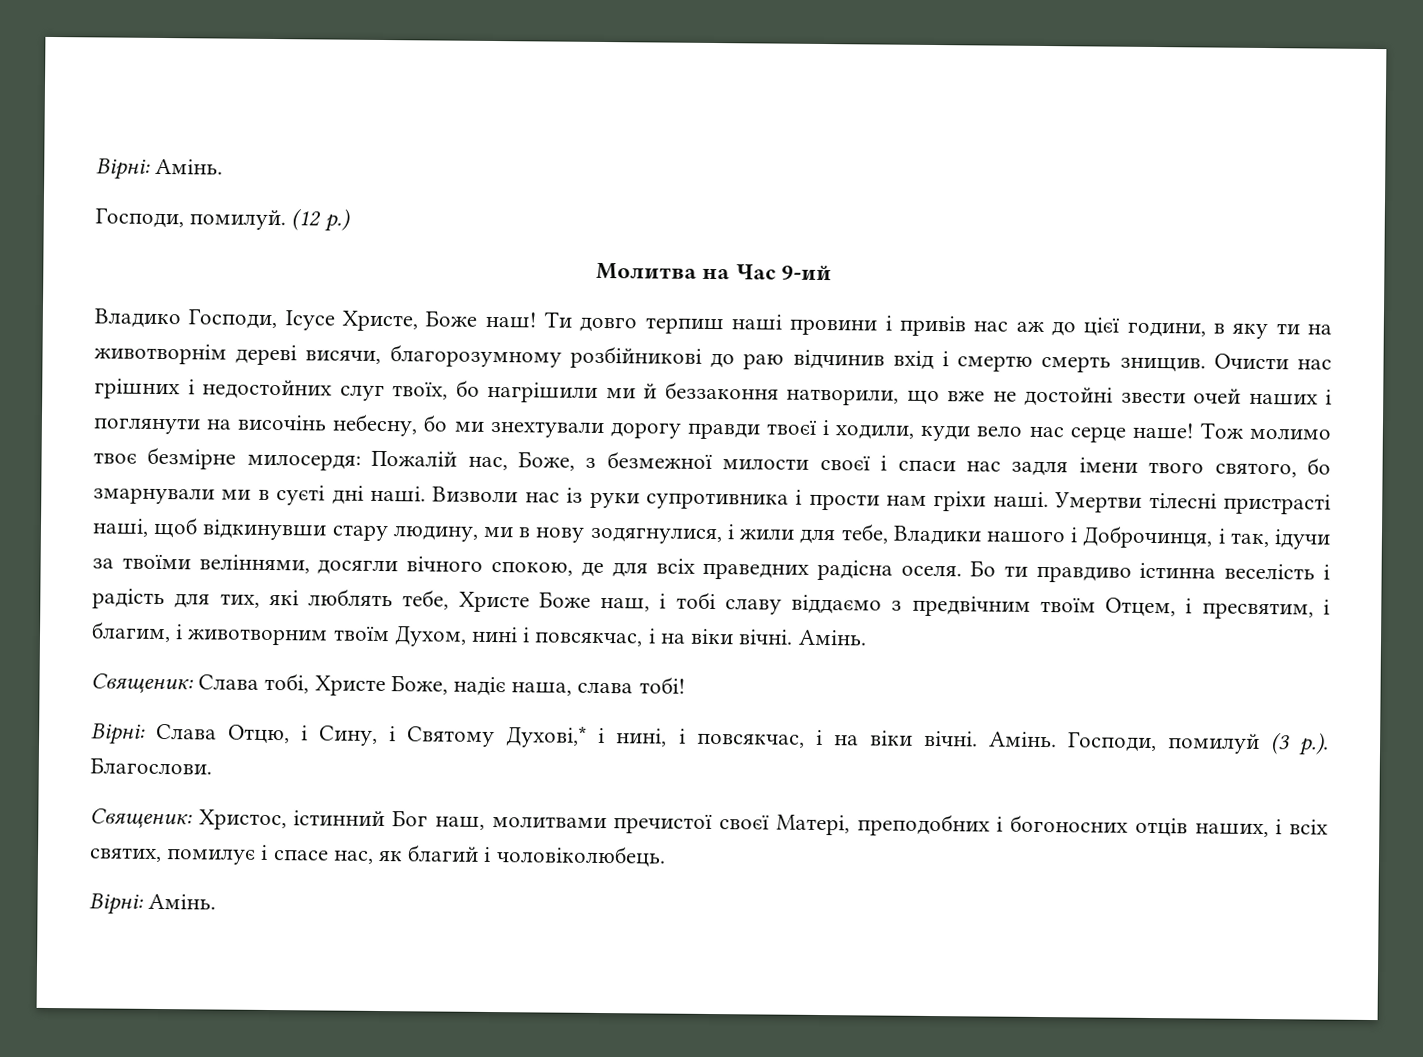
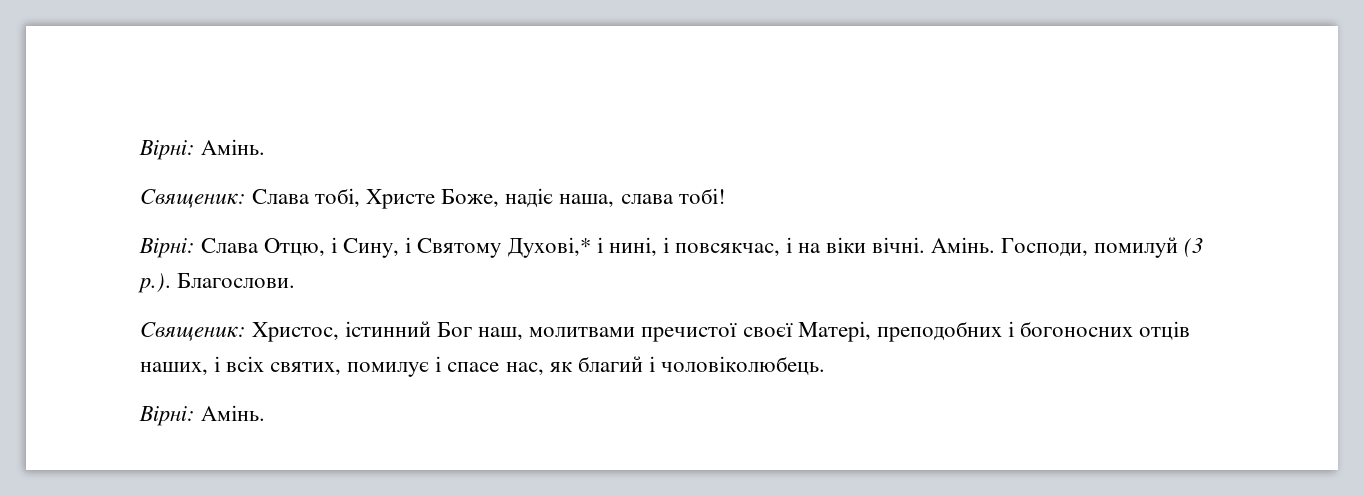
[96,158,224,180] [95,207,350,232] [596,262,832,281] [94,308,1332,340] [94,343,1332,373] [94,378,1332,407] [93,413,1331,443] [93,446,1331,478] [93,485,1332,515] [92,516,1331,550] [92,553,1331,583] [92,588,1331,620] [91,621,867,647] Вірні: Амінь. // Господи, помилуй. (12 р.) // Молитва на Час 9-ий // Владико Господи, Ісусе Христе, Боже наш! Ти довго терпиш наші провини і привів нас аж до цієї години, в яку ти на животворнім дереві висячи, благорозумному розбійникові до раю відчинив вхід і смертю смерть знищив. Очисти нас грішних і недостойних слуг твоїх, бо нагрішили ми й беззаконня натворили, що вже не достойні звести очей наших і поглянути на височінь небесну, бо ми знехтували дорогу правди твоєї і ходили, куди вело нас серце наше! Тож молимо твоє безмірне милосердя: Пожалій нас, Боже, з безмежної милости своєї і спаси нас задля імени твого святого, бо змарнували ми в суєті дні наші. Визволи нас із руки супротивника і прости нам гріхи наші. Умертви тілесні пристрасті наші, щоб відкинувши стару людину, ми в нову зодягнулися, і жили для тебе, Владики нашого і Доброчинця, і так, ідучи за твоїми веліннями, досягли вічного спокою, де для всіх праведних радісна оселя. Бо ти правдиво істинна веселість і радість для тих, які люблять тебе, Христе Боже наш, і тобі славу віддаємо з предвічним твоїм Отцем, і пресвятим, і благим, і животворним твоїм Духом, нині і повсякчас, і на віки вічні. Амінь. -> [139,139,266,160] Вірні: Амінь.

